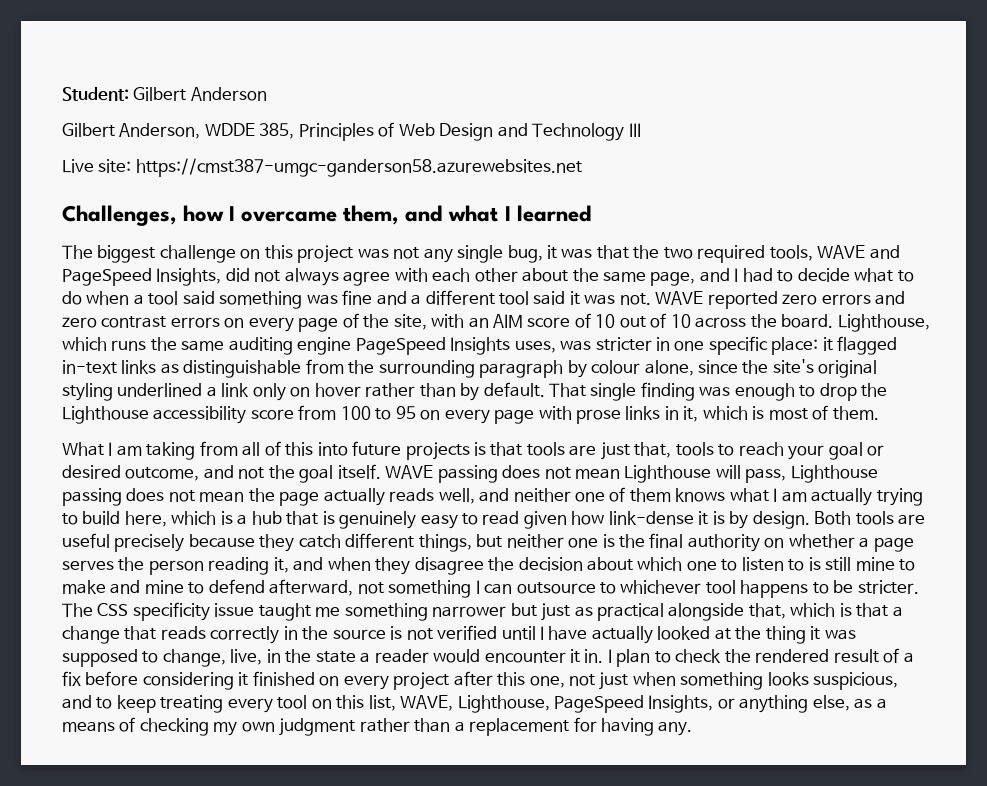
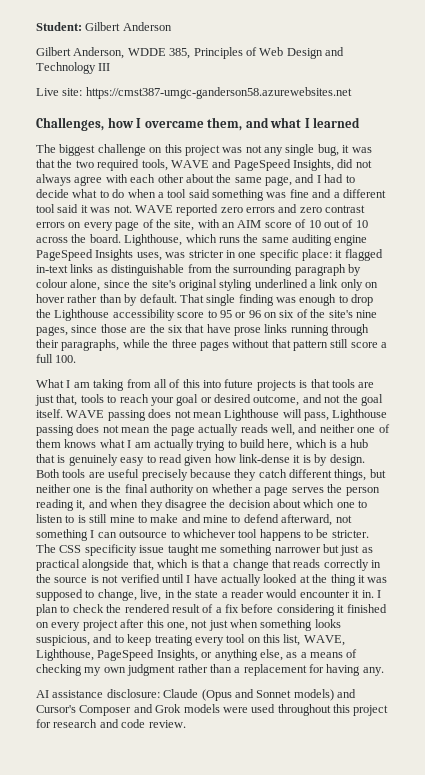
[298,405,879,424] from 100 to 95 on every page with prose links in it, which is most of them. -> [207,309,377,318] [36,324,370,336] [36,339,388,351] [36,354,77,363] to 95 or 96 on six of the site's nine pages, since those are the six that have prose links running through their paragraphs, while the three pages without that pattern still score a full 100.
(693, 728) none -> [36,689,356,701] [36,704,389,716] [36,719,186,728] // AI assistance disclosure: Claude (Opus and Sonnet models) and Cursor's Composer and Grok models were used throughout this project for research and code review.

